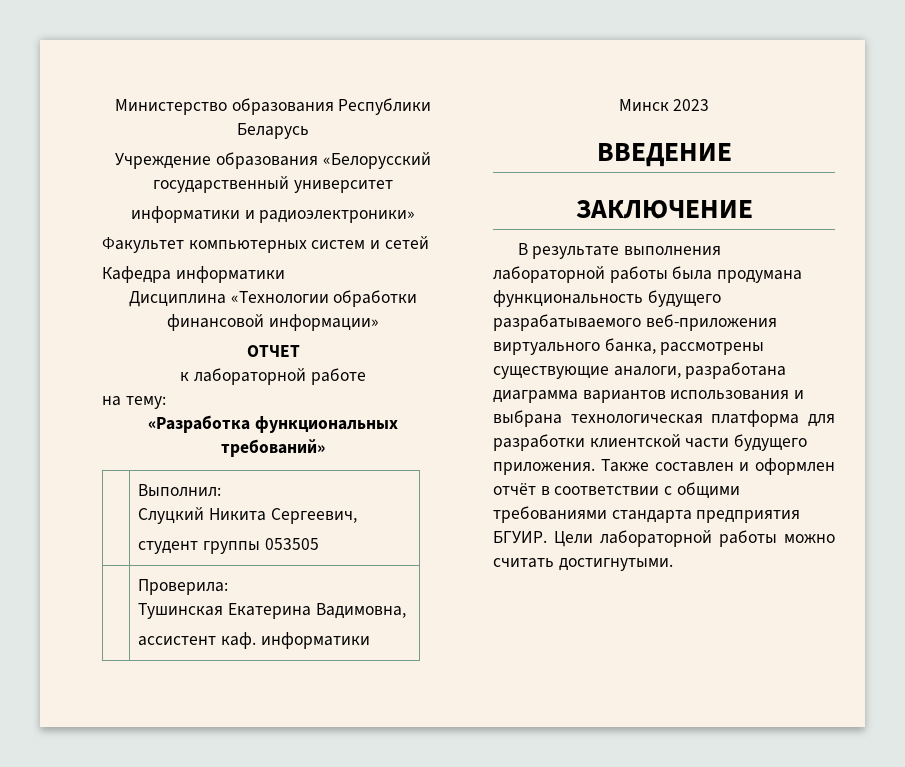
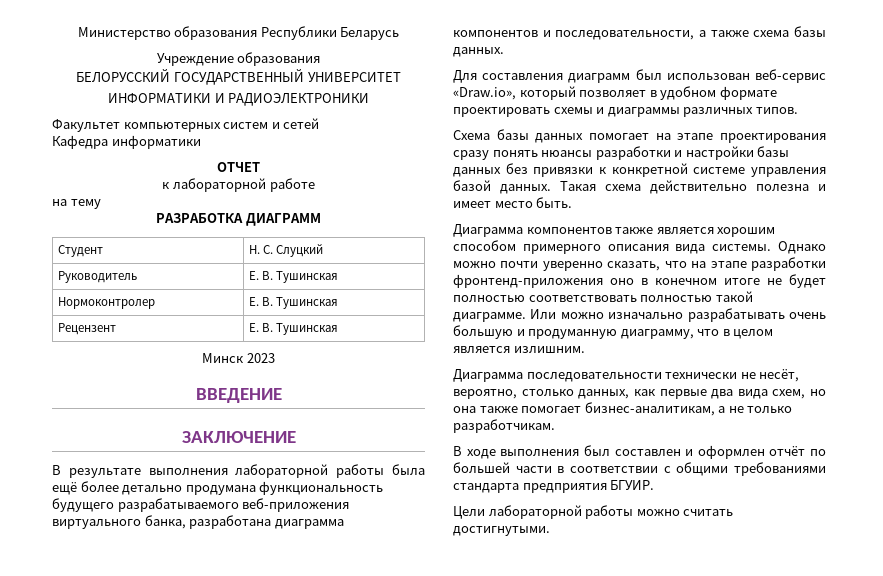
[322,152,431,169] [153,176,393,193] [130,206,416,223] «Белорусский государственный университет // информатики и радиоэлектроники» -> [76,69,401,85] [107,93,370,106] // БЕЛОРУССКИЙ ГОСУДАРСТВЕННЫЙ УНИВЕРСИТЕТ // ИНФОРМАТИКИ И РАДИОЭЛЕКТРОНИКИ
[128,290,418,307] [167,314,379,331] // Дисциплина «Технологии обработки финансовой информации» -> (201, 142) none
[125,396,166,409] [148,415,398,433] [221,439,325,457] [138,484,222,497] [138,507,357,524] [138,538,319,554] [138,579,229,595] [138,603,406,619] [138,632,370,649] тему: // «Разработка функциональных требований» // | Выполнил: // Слуцкий Никита Сергеевич, // студент группы 053505 // | Проверила: // Тушинская Екатерина Вадимовна, // ассистент каф. информатики -> [70,199,101,209] [156,213,321,226] [58,245,104,257] [249,244,324,257] [58,271,138,283] [249,271,339,283] [58,297,156,309] [249,297,339,309] [58,323,117,335] [249,323,339,335] тему // РАЗРАБОТКА ДИАГРАММ // Студент | Н. С. Слуцкий // Руководитель | Е. В. Тушинская // Нормоконтролер | Е. В. Тушинская // Рецензент | Е. В. Тушинская
(713, 273) none -> [52,481,183,495] ещё более детально
[660,342,765,355] [493,362,787,379] [493,390,805,403] [493,410,835,427] [493,434,808,451] [493,459,649,475] рассмотрены существующие аналоги, разработана диаграмма вариантов использования и выбрана технологическая платформа для разработки клиентской части будущего приложения. Также -> [189,515,344,529] [453,26,826,40] [453,47,504,57] [453,69,826,83] [453,86,777,100] [453,107,798,117] [453,129,826,143] [453,146,790,160] [453,163,826,177] [453,180,826,194] [453,197,573,208] [453,224,776,237] [453,240,826,254] [453,257,826,271] [453,274,826,288] [453,291,753,302] [453,308,826,322] [453,325,774,339] [453,346,585,353] [453,369,800,382] [453,389,826,399] [453,402,793,416] [453,419,555,433] [453,445,610,459] разработана диаграмма компонентов и последовательности, а также схема базы данных. // Для составления диаграмм был использован веб-сервис «Draw.io», который позволяет в удобном формате проектировать схемы и диаграммы различных типов. // Схема базы данных помогает на этапе проектирования сразу понять нюансы разработки и настройки базы данных без привязки к конкретной системе управления базой данных. Такая схема действительно полезна и имеет место быть. // Диаграмма компонентов также является хорошим способом примерного описания вида системы. Однако можно почти уверенно сказать, что на этапе разработки фронтенд-приложения оно в конечном итоге не будет полностью соответствовать полностью такой диаграмме. Или можно изначально разрабатывать очень большую и продуманную диаграмму, что в целом является излишним. // Диаграмма последовательности технически не несёт, вероятно, столько данных, как первые два вида схем, но она также помогает бизнес-аналитикам, а не только разработчикам. // В ходе выполнения был
(536, 489) none -> [810,449,826,456] [453,462,552,473] по большей части
(547, 537) none -> (655, 485) //

